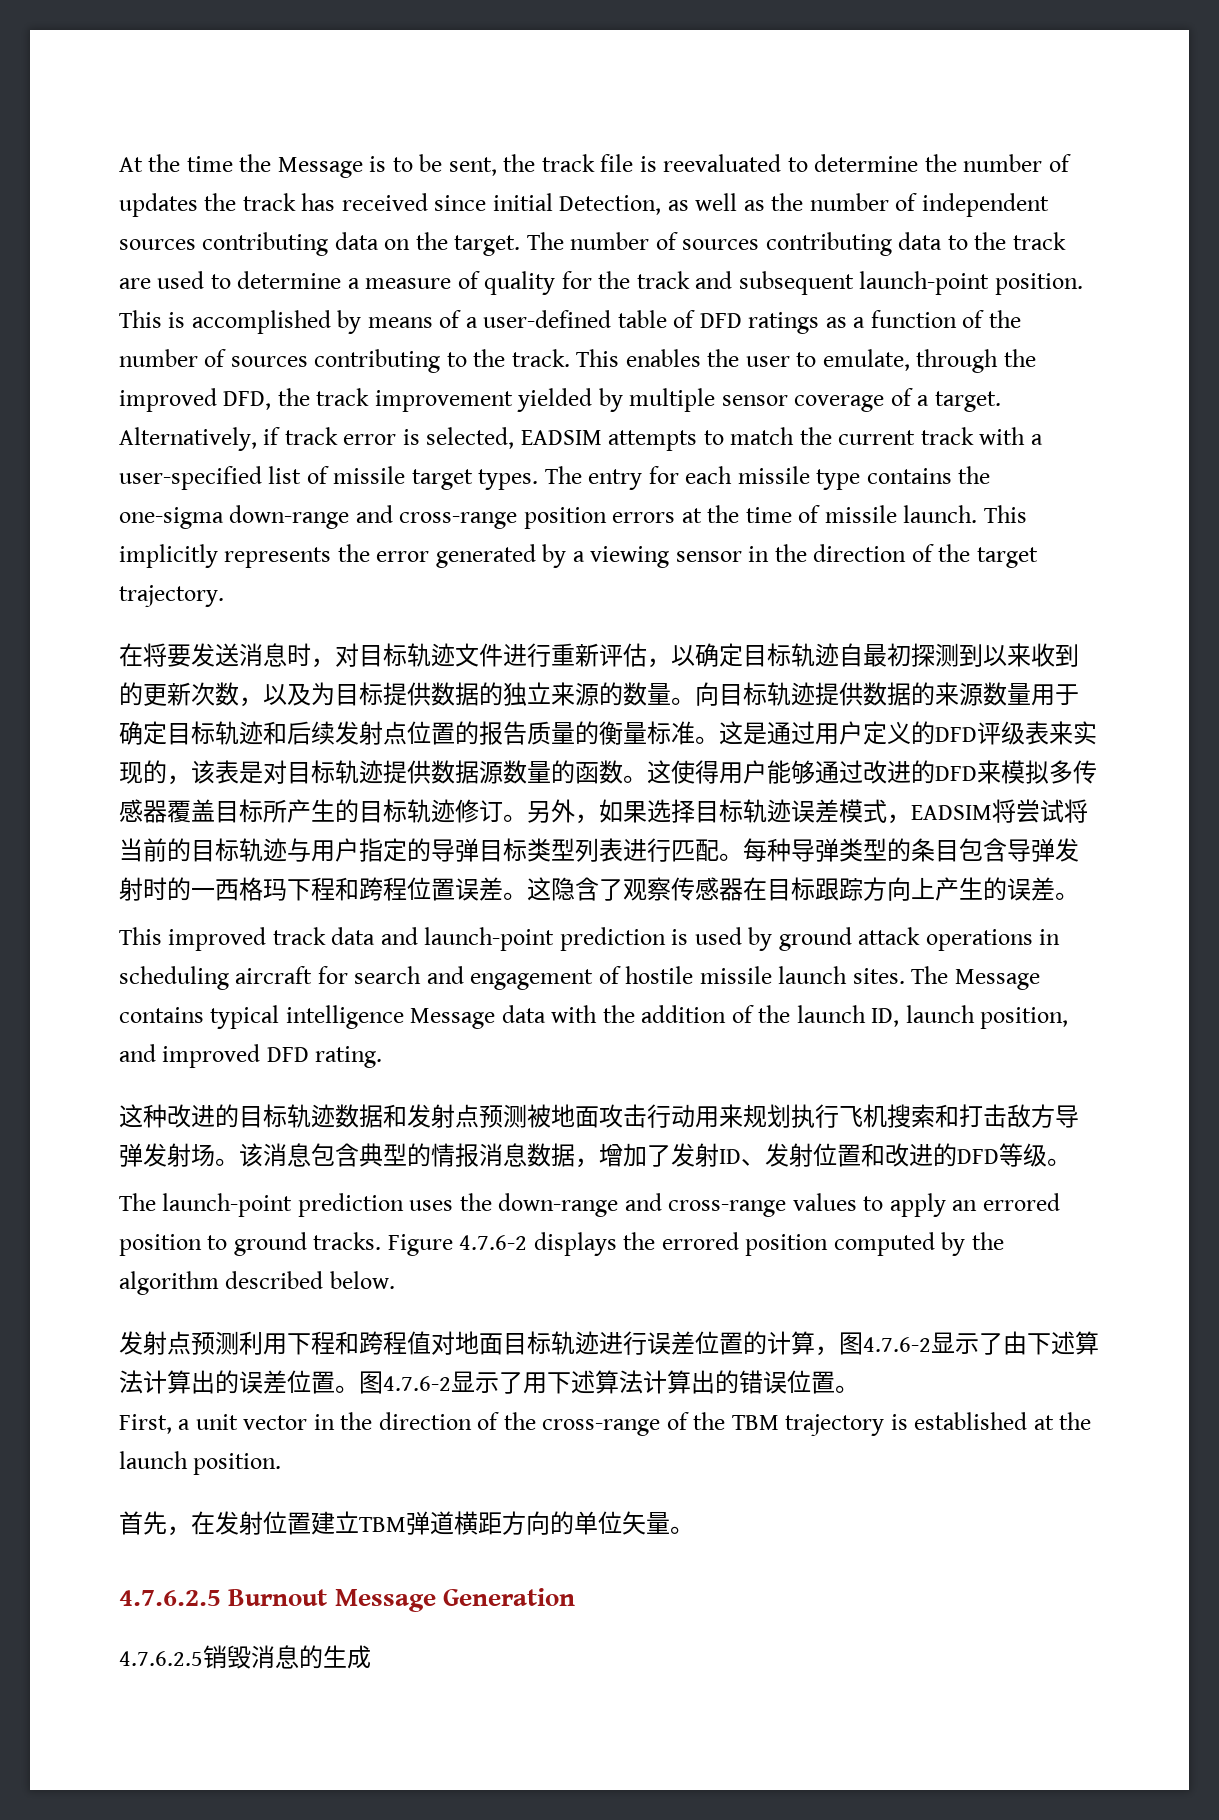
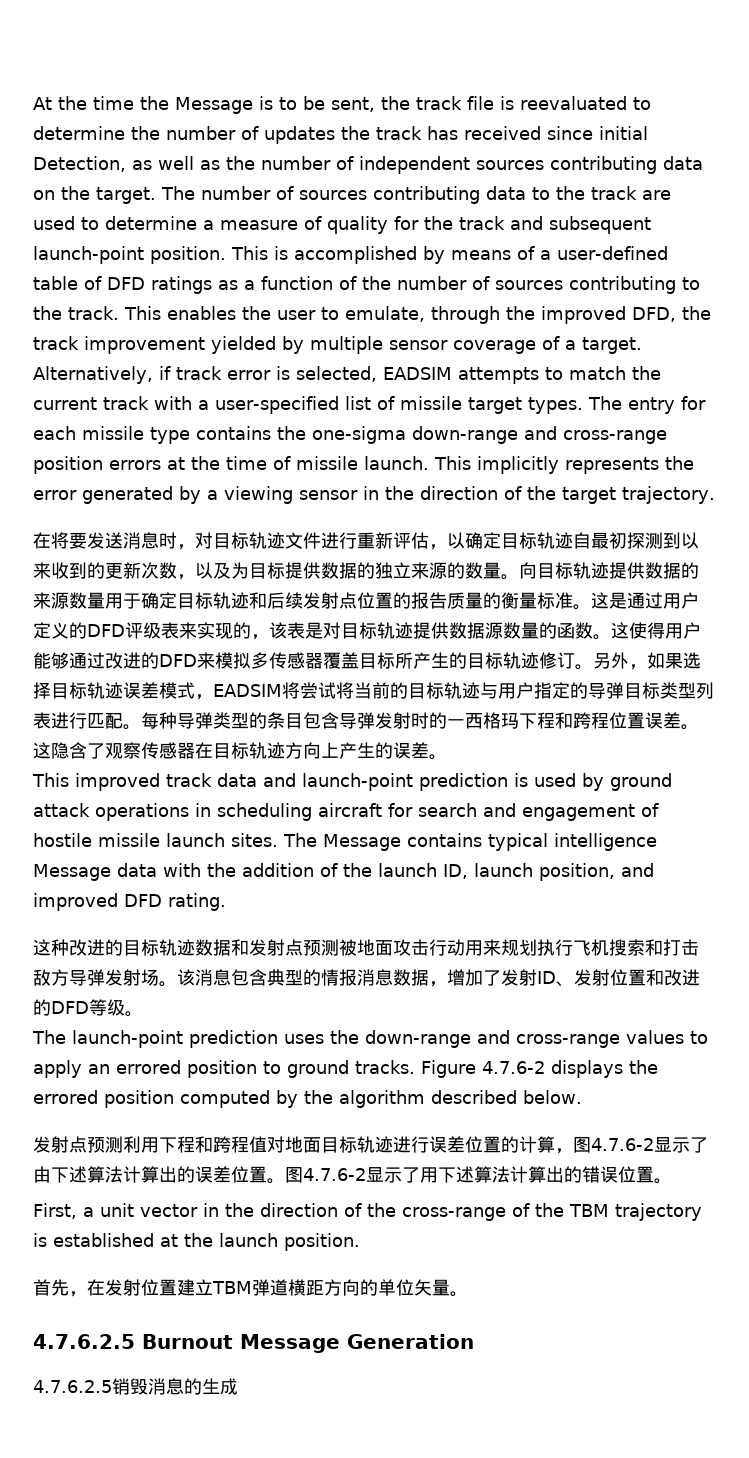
[815,878,863,901] 跟踪 -> [249,742,285,759] 轨迹

